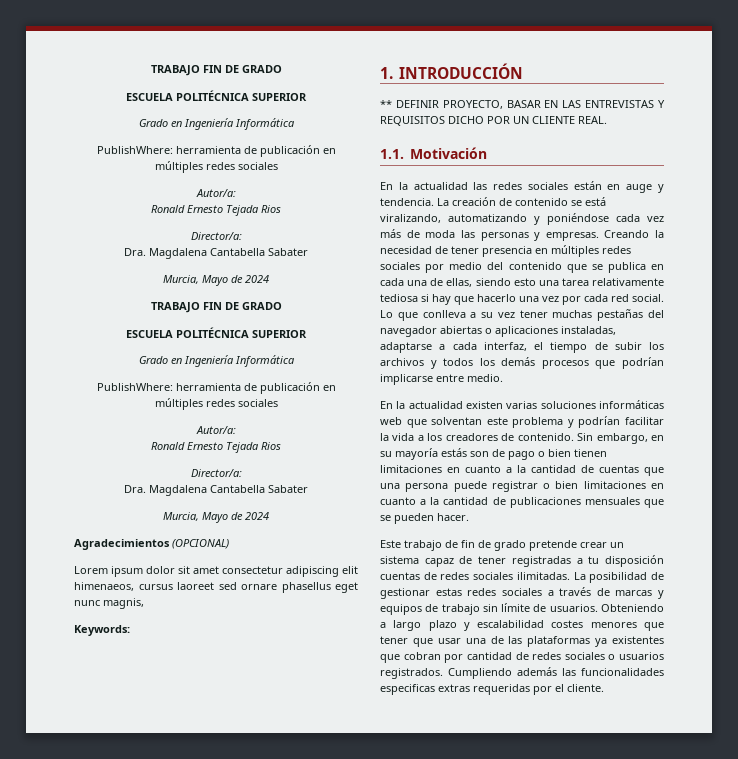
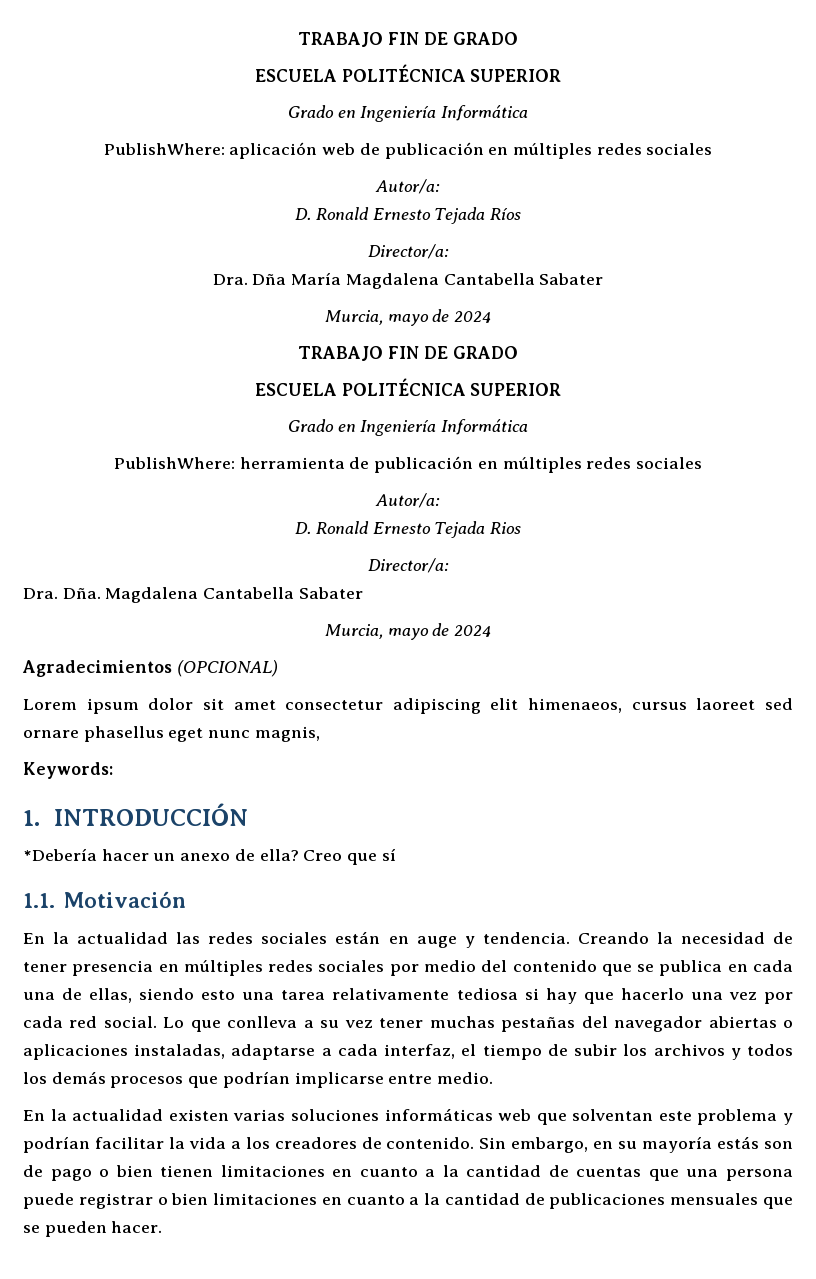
[175,145,336,157] [154,161,278,173] [195,189,236,197] [151,205,281,216] [190,232,242,240] [124,248,308,259] [163,275,228,286] herramienta de publicación en múltiples redes sociales // Autor/a: // Ronald Ernesto Tejada Rios // Director/a: // Dra. Magdalena Cantabella Sabater // Murcia, Mayo -> [229,142,713,159] [375,179,440,194] [295,207,521,224] [367,244,449,259] [212,272,604,289] [324,310,429,326] aplicación web de publicación en múltiples redes sociales // Autor/a: // D. Ronald Ernesto Tejada Ríos // Director/a: // Dra. Dña María Magdalena Cantabella Sabater // Murcia, mayo
[151,442,281,453] [190,469,242,477] [124,485,308,496] [163,512,228,523] Ronald Ernesto Tejada Rios // Director/a: // Dra. Magdalena Cantabella Sabater // Murcia, Mayo -> [295,521,521,538] [367,558,449,573] [23,587,363,603] [324,624,429,640] D. Ronald Ernesto Tejada Rios // Director/a: // Dra. Dña. Magdalena Cantabella Sabater // Murcia, mayo
[380,100,665,109] [380,116,607,126] ** DEFINIR PROYECTO, BASAR EN LAS ENTREVISTAS Y REQUISITOS DICHO POR UN CLIENTE REAL. -> [23,848,396,865] *Debería hacer un anexo de ella? Creo que sí
[437,197,606,206] [380,213,664,225] [380,229,599,241] La creación de contenido se está viralizando, automatizando y poniéndose cada vez más de moda las personas y empresas. -> (570, 938) none
[380,540,624,551] [380,555,664,567] [380,572,664,583] [380,587,664,599] [380,603,664,615] [380,620,664,631] [380,636,664,647] [380,652,664,663] [380,667,664,679] [380,684,604,695] // Este trabajo de fin de grado pretende crear un sistema capaz de tener registradas a tu disposición cuentas de redes sociales ilimitadas. La posibilidad de gestionar estas redes sociales a través de marcas y equipos de trabajo sin límite de usuarios. Obteniendo a largo plazo y escalabilidad costes menores que tener que usar una de las plataformas ya existentes que cobran por cantidad de redes sociales o usuarios registrados. Cumpliendo además las funcionalidades especificas extras requeridas por el cliente. -> (163, 1227) none

